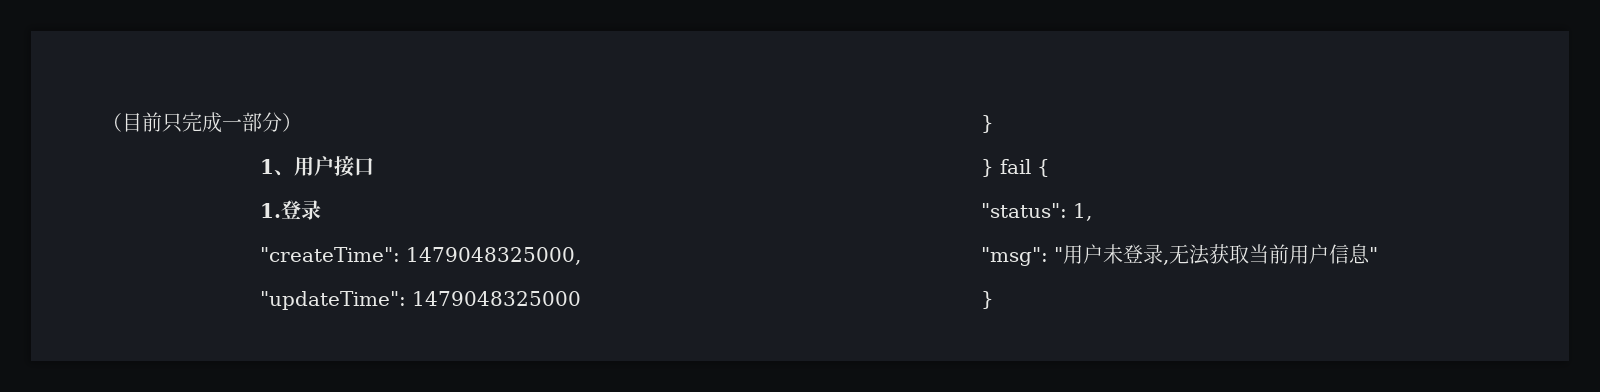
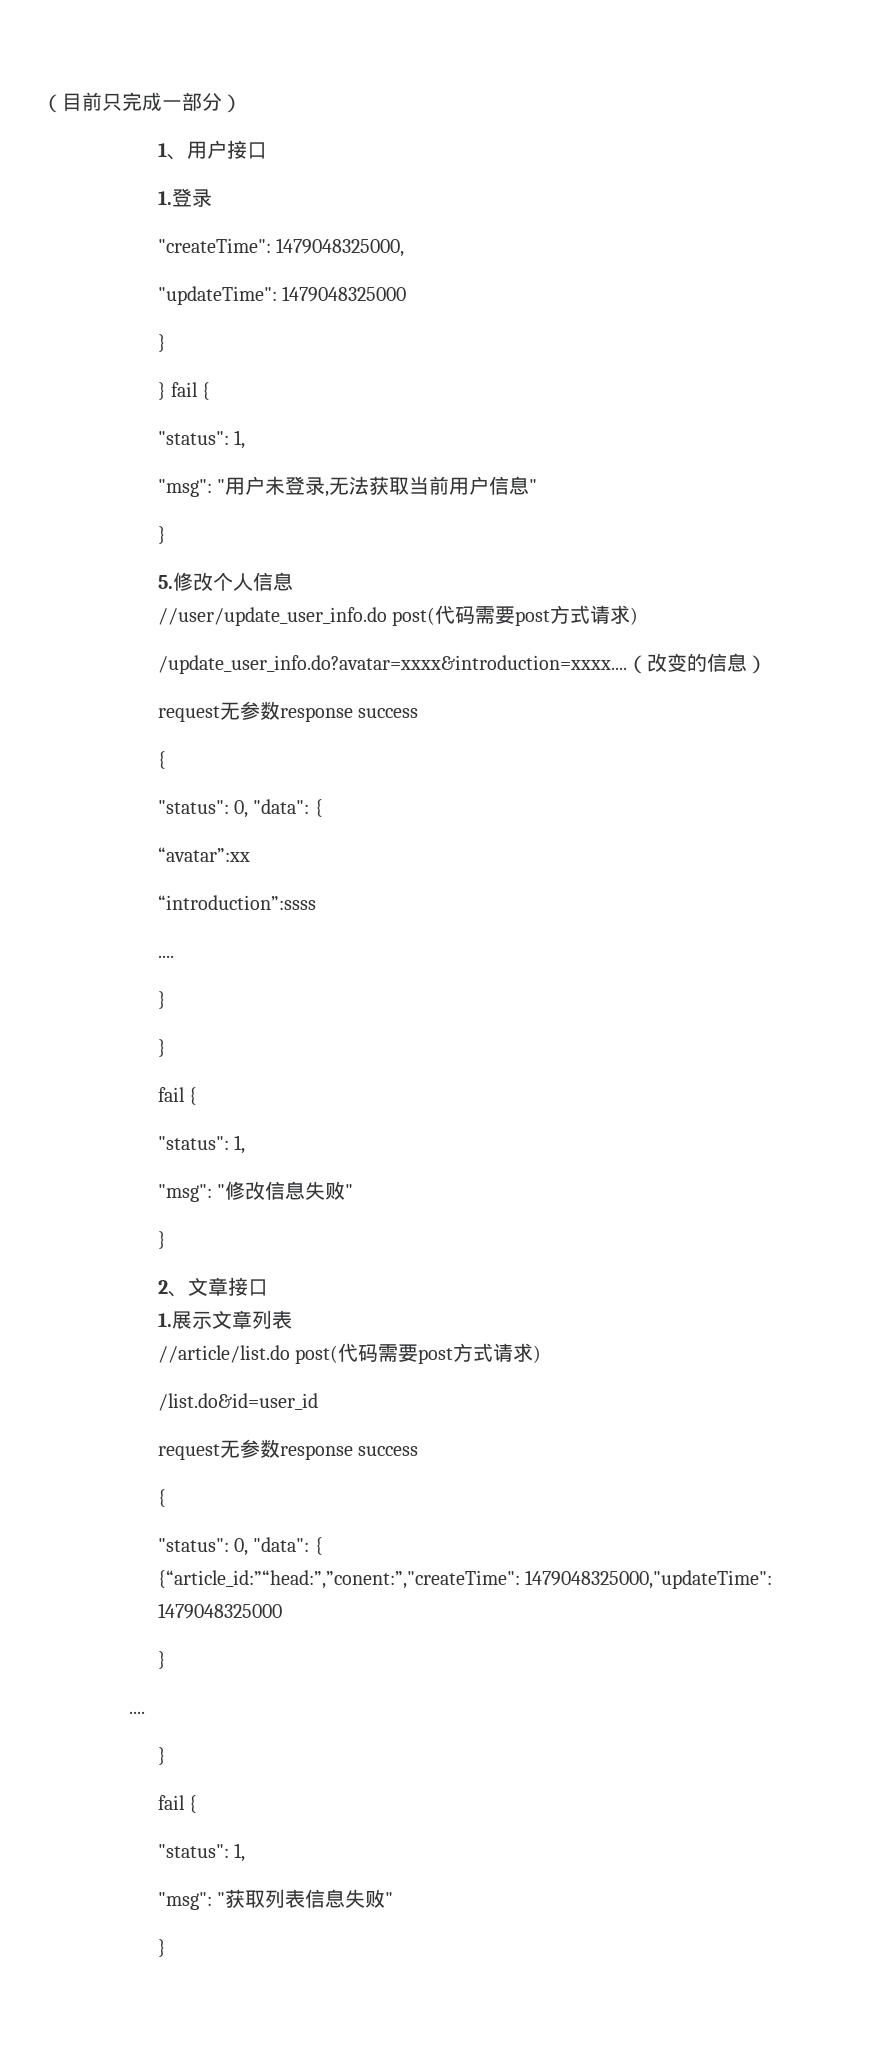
(994, 300) none -> [157,572,293,591] [157,605,638,626] [157,653,767,674] [157,701,418,722] [157,751,166,769] [157,799,323,818] [157,847,250,862] [157,895,316,910] [157,955,174,958] [157,991,166,1009] [157,1039,166,1057] [157,1087,197,1105] [157,1135,245,1154] [157,1181,353,1202] [157,1231,166,1249] [157,1277,268,1297] [157,1310,292,1329] [157,1343,541,1364] [157,1393,318,1411] [157,1439,418,1460] [157,1489,166,1507] [157,1537,323,1556] [157,1570,772,1589] [157,1603,282,1619] [157,1651,166,1669] [128,1711,145,1714] [157,1747,166,1765] [157,1795,197,1813] [157,1843,245,1862] [157,1889,393,1910] [157,1939,166,1957] // 5.修改个人信息 // //user/update_user_info.do post(代码需要post方式请求) // /update_user_info.do?avatar=xxxx&introduction=xxxx....（改变的信息） // request无参数response success // { // "status": 0, "data": { // “avatar”:xx // “introduction”:ssss // .... // } // } // fail { // "status": 1, // "msg": "修改信息失败" // } // 2、文章接口 // 1.展示文章列表 // //article/list.do post(代码需要post方式请求) // /list.do&id=user_id // request无参数response success // { // "status": 0, "data": { // {“article_id:”“head:”,”conent:”,"createTime": 1479048325000,"updateTime": 1479048325000 // } // .... // } // fail { // "status": 1, // "msg": "获取列表信息失败" // }

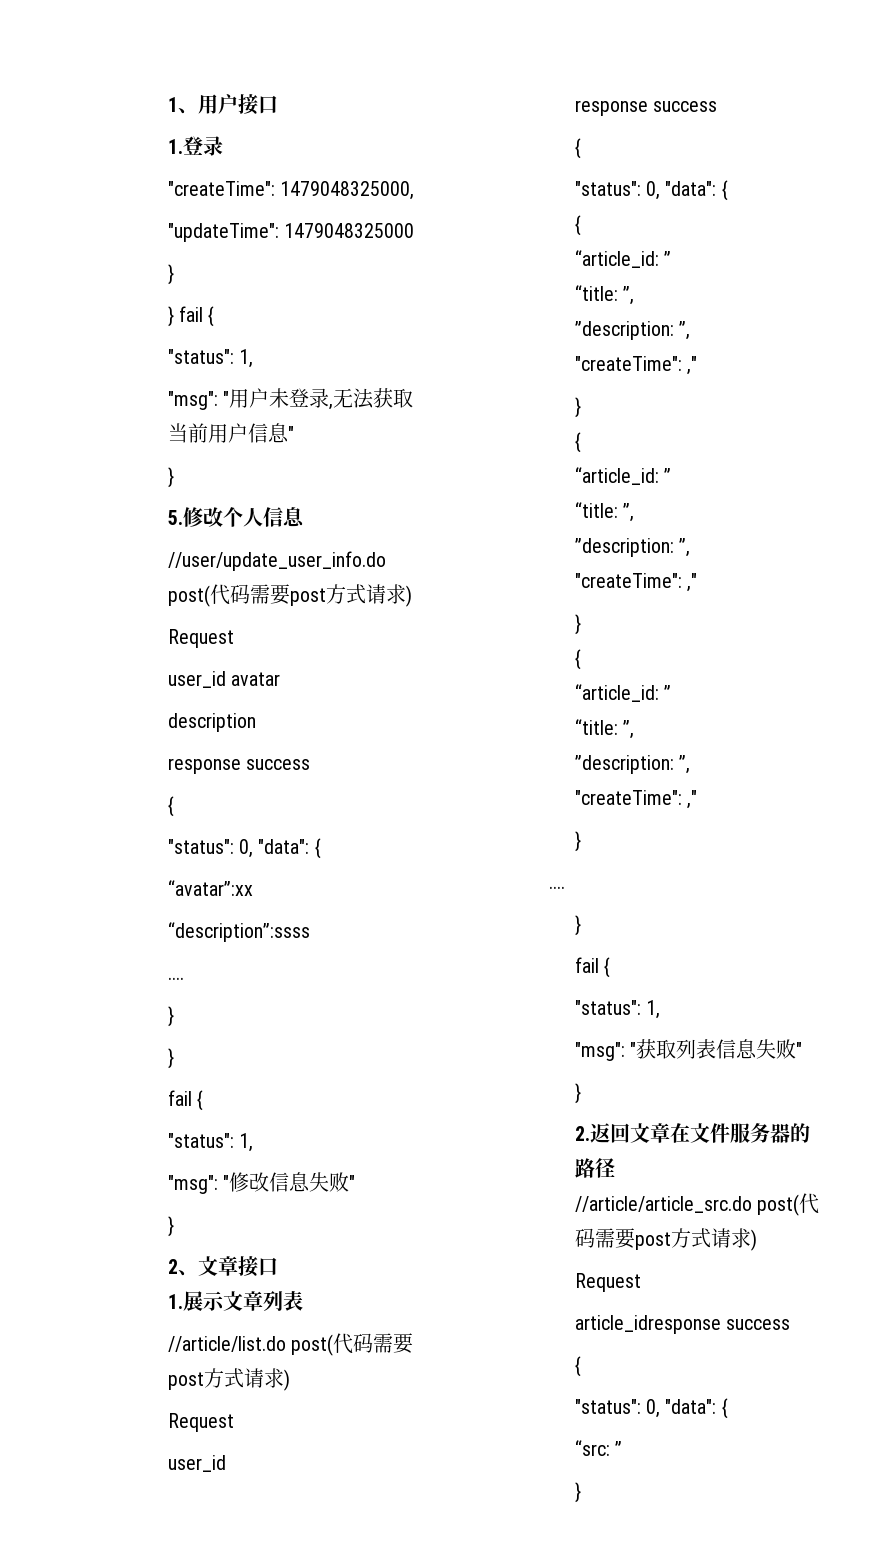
[42,92,242,113] （目前只完成一部分） // -> (167, 104) none
[157,653,767,674] [157,701,280,722] /update_user_info.do?avatar=xxxx&introduction=xxxx....（改变的信息） // request无参数 -> [167,629,234,648] [167,671,280,688] [167,713,256,732] Request // user_id avatar // description //
[157,895,316,910] “introduction”:ssss -> [167,922,310,942] “description”:ssss
[157,1393,318,1411] [157,1439,418,1460] [157,1489,166,1507] [157,1537,323,1556] [157,1570,772,1589] [157,1603,282,1619] /list.do&id=user_id // request无参数response success // { // "status": 0, "data": { // {“article_id:”“head:”,”conent:”,"createTime": 1479048325000,"updateTime": 1479048325000 -> [167,1413,234,1432] [167,1455,226,1472] [574,100,717,116] [574,138,581,159] [574,180,728,201] [574,215,581,236] [574,250,671,268] [574,285,634,305] [574,321,690,340] [574,356,697,375] [574,397,581,418] [574,432,581,453] [574,467,671,485] [574,502,634,522] [574,538,690,557] [574,573,697,592] [574,614,581,635] [574,649,581,670] [574,684,671,702] [574,719,634,739] [574,755,690,774] [574,790,697,809] Request // user_id // response success // { // "status": 0, "data": { // { // “article_id: ” // “title: ”, // ”description: ”, // "createTime": ," // } // { // “article_id: ” // “title: ”, // ”description: ”, // "createTime": ," // } // { // “article_id: ” // “title: ”, // ”description: ”, // "createTime": ,"
(166, 1948) none -> [574,1123,810,1143] [574,1158,615,1178] [574,1193,819,1216] [574,1228,757,1251] [574,1273,641,1292] [574,1315,790,1334] [574,1356,581,1377] [574,1398,728,1419] [574,1440,622,1456] [574,1482,581,1503] // 2.返回文章在文件服务器的路径 // //article/article_src.do post(代码需要post方式请求) // Request // article_idresponse success // { // "status": 0, "data": { // “src: ” // }

